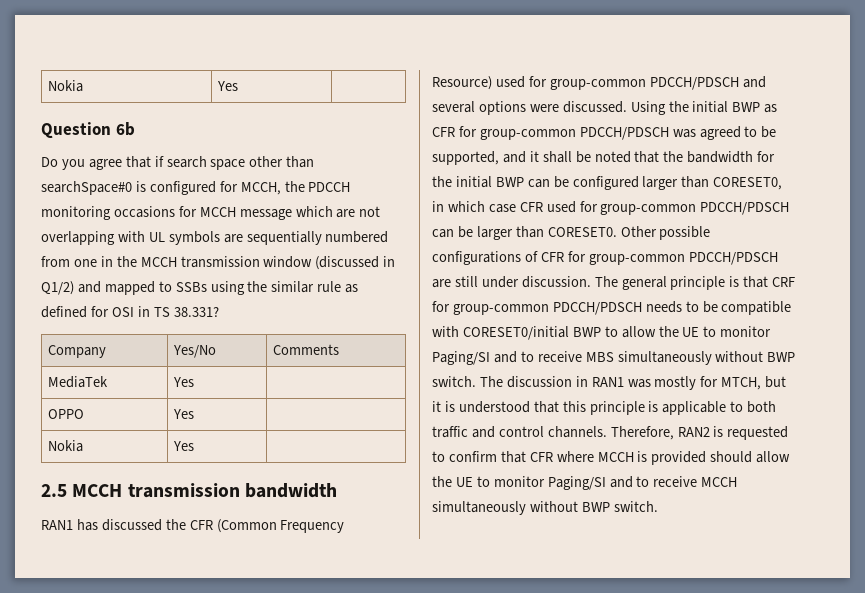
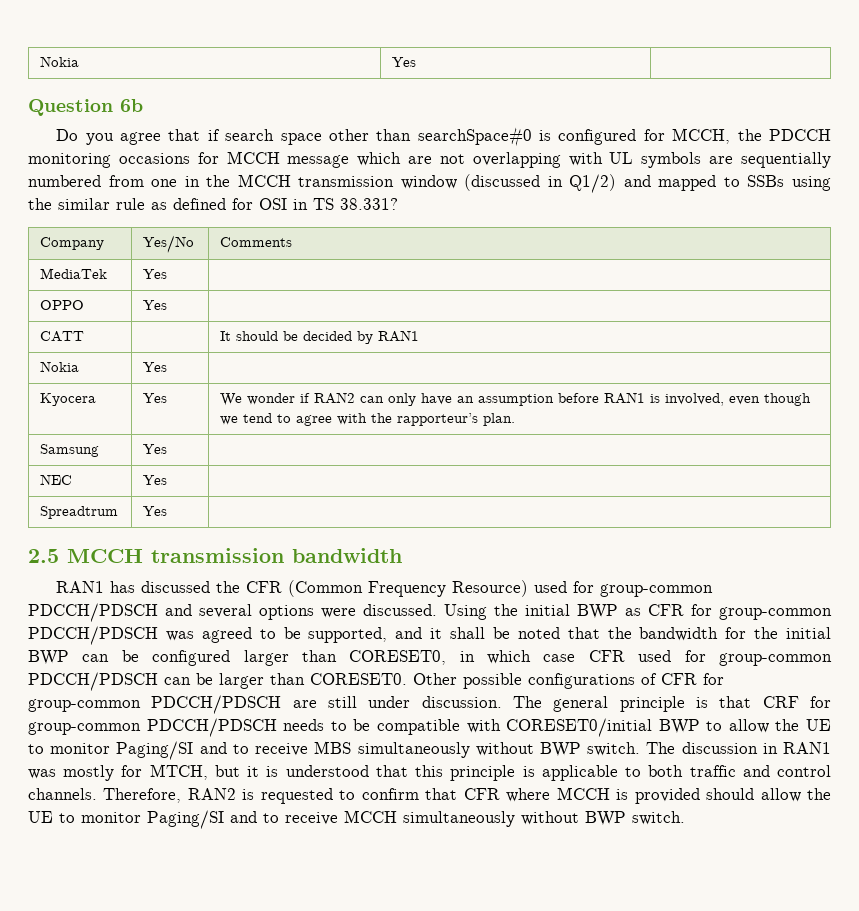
[48,440,84,452] Nokia -> [40,331,85,342] [220,330,420,344] [40,361,80,372] [143,362,168,372] [40,393,97,406] [143,393,168,403] [220,392,812,406] [220,413,516,426] [40,444,100,457] [143,444,168,454] [40,474,73,485] [143,475,168,485] [40,506,119,519] CATT | | It should be decided by RAN1 // Nokia | Yes | // Kyocera | Yes | We wonder if RAN2 can only have an assumption before RAN1 is involved, even though we tend to agree with the rapporteur’s plan. // Samsung | Yes | // NEC | Yes | // Spreadtrum

